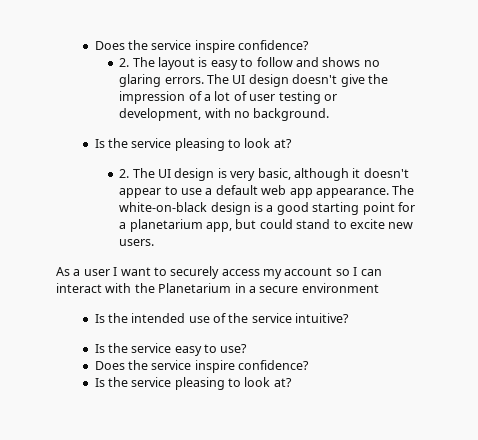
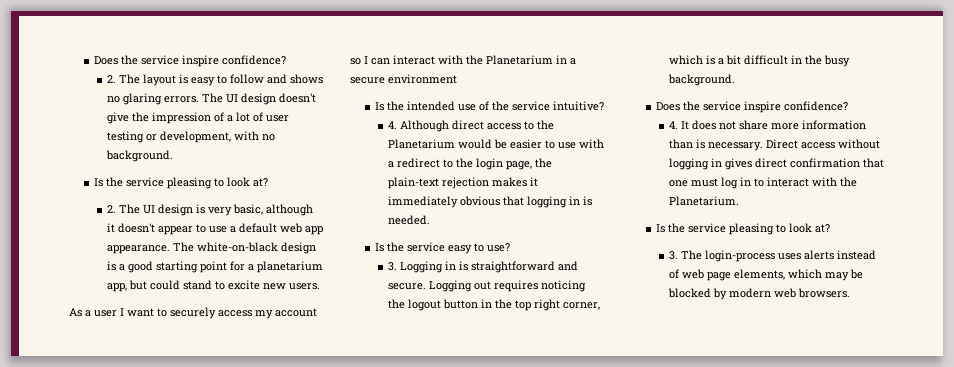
(350, 318) none -> [387,120,554,132] [387,139,604,149] [387,158,552,170] [387,177,538,189] [387,196,592,208] [387,215,430,225] // 4. Although direct access to the Planetarium would be easier to use with a redirect to the login page, the plain-text rejection makes it immediately obvious that logging in is needed.
[94,360,310,373] [94,377,292,390] // Does the service inspire confidence? // Is the service pleasing to look at? -> [387,261,578,273] [387,280,586,292] [387,299,600,311] [668,55,850,67] [667,74,735,86] [655,101,848,113] [668,120,866,130] [668,139,880,151] [668,158,884,170] [668,177,857,189] [668,196,739,206] [655,223,830,235] [668,250,876,262] [668,269,863,281] [667,288,850,300] // 3. Logging in is straightforward and secure. Logging out requires noticing the logout button in the top right corner, which is a bit difficult in the busy background. // Does the service inspire confidence? // 4. It does not share more information than is necessary. Direct access without logging in gives direct confirmation that one must log in to interact with the Planetarium. // Is the service pleasing to look at? // 3. The login-process uses alerts instead of web page elements, which may be blocked by modern web browsers.

